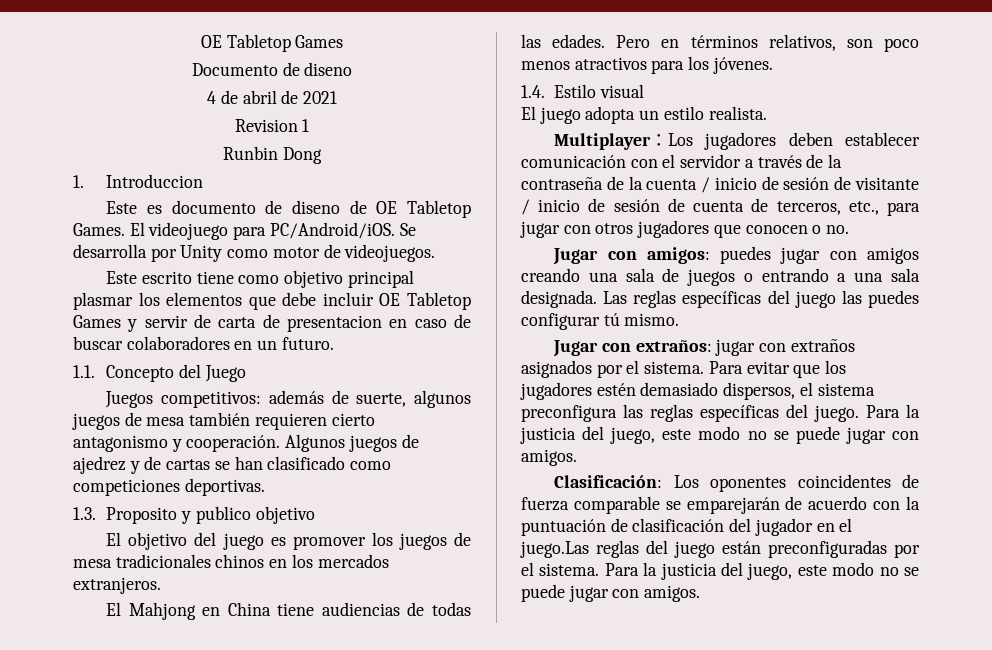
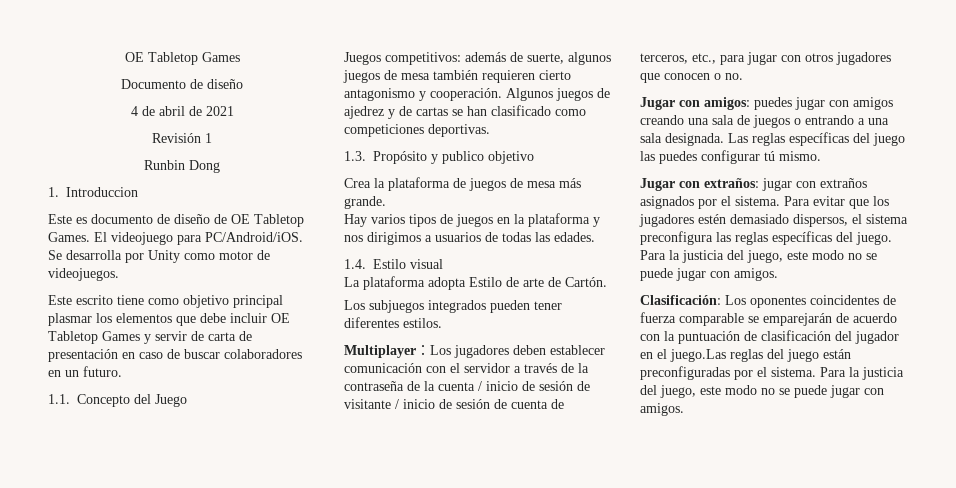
[304,62,353,76] diseno -> [207,79,243,89] diseño
[234,119,298,132] Revision -> [152,133,201,143] Revisión
[291,200,340,214] diseno -> [174,214,210,224] diseño
[287,315,383,332] presentacion -> [48,349,118,362] presentación
[106,507,178,524] Proposito -> [373,151,427,164] Propósito
[106,532,471,550] [73,554,389,568] [73,577,161,594] [106,602,472,620] [521,34,919,52] [521,56,773,74] [521,84,645,98] [521,106,767,124] El objetivo del juego es promover los juegos de mesa tradicionales chinos en los mercados extranjeros. // El Mahjong en China tiene audiencias de todas las edades. Pero en términos relativos, son poco menos atractivos para los jóvenes. // 1.4. Estilo visual // El juego adopta un estilo realista. -> [344,177,581,191] [344,196,386,209] [344,213,600,227] [344,232,595,245] [344,259,443,269] [344,276,607,290] [344,300,562,313] [344,317,442,328] Crea la plataforma de juegos de mesa más grande. // Hay varios tipos de juegos en la plataforma y nos dirigimos a usuarios de todas las edades. // 1.4. Estilo visual // La plataforma adopta Estilo de arte de Cartón. // Los subjuegos integrados pueden tener diferentes estilos.

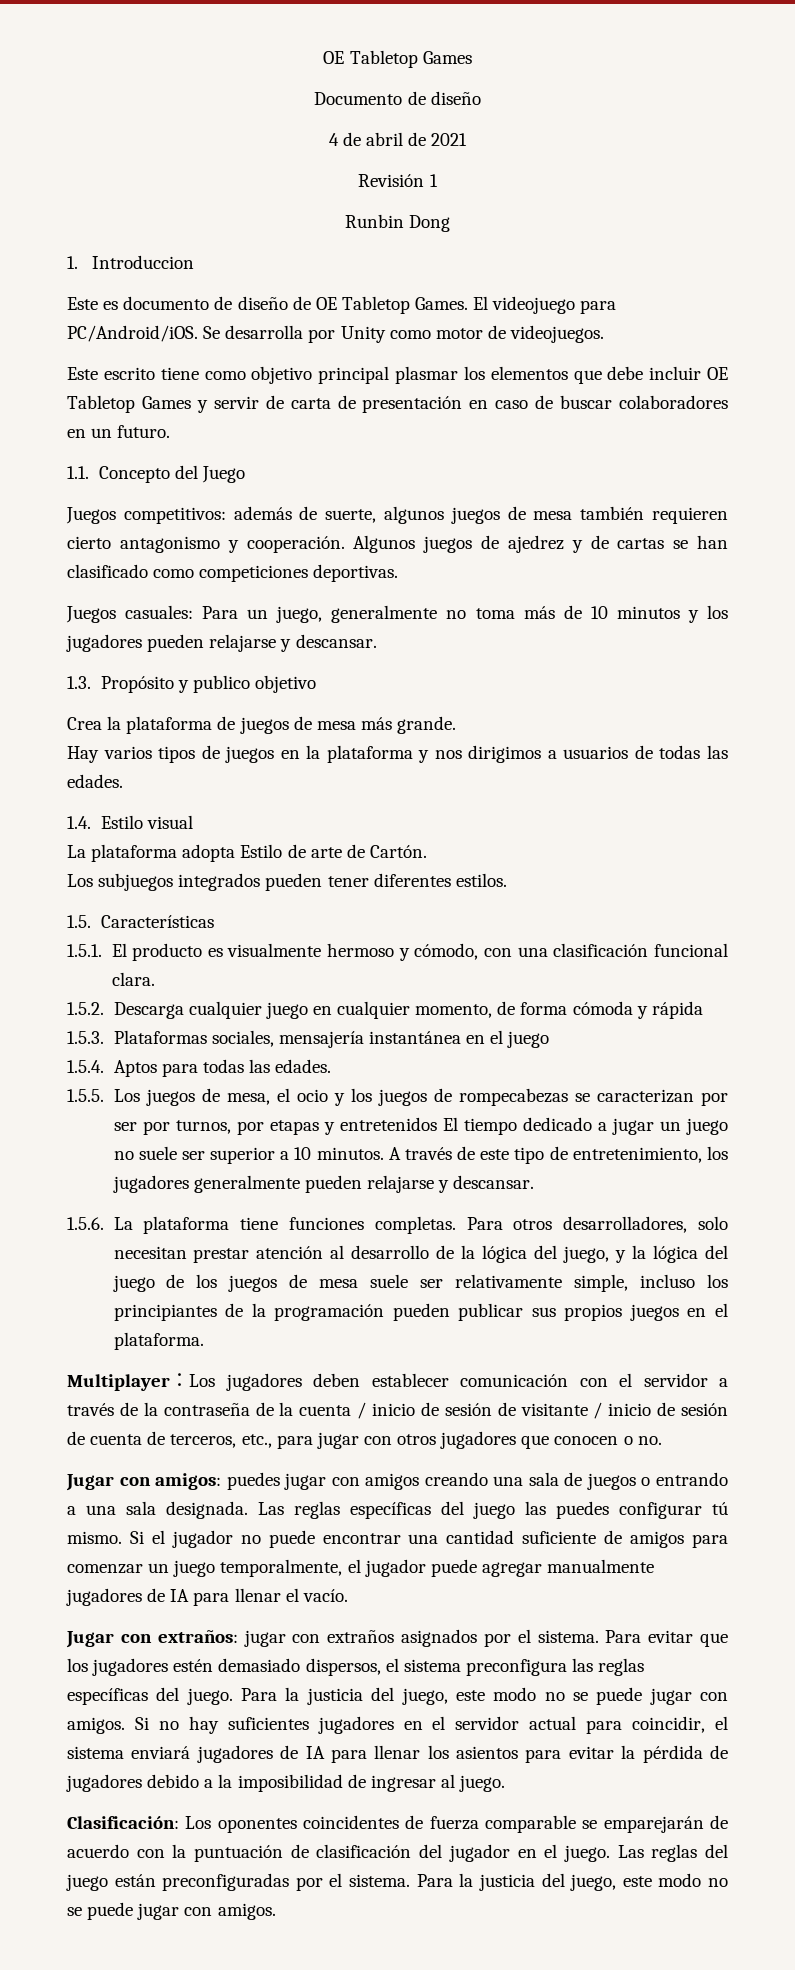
(490, 130) none -> [66,605,729,623] [66,634,377,652] // Juegos casuales: Para un juego, generalmente no toma más de 10 minutos y los jugadores pueden relajarse y descansar.
(442, 323) none -> [67,915,214,928] [67,943,728,961] [111,972,155,986] [67,1001,703,1019] [67,1030,550,1048] [67,1059,332,1077] [67,1088,729,1106] [113,1117,728,1135] [113,1146,729,1164] [112,1175,535,1193] [67,1216,728,1234] [113,1245,728,1263] [112,1274,728,1292] [113,1303,728,1321] [113,1332,204,1350] // 1.5. Características // 1.5.1. El producto es visualmente hermoso y cómodo, con una clasificación funcional clara. // 1.5.2. Descarga cualquier juego en cualquier momento, de forma cómoda y rápida // 1.5.3. Plataformas sociales, mensajería instantánea en el juego // 1.5.4. Aptos para todas las edades. // 1.5.5. Los juegos de mesa, el ocio y los juegos de rompecabezas se caracterizan por ser por turnos, por etapas y entretenidos El tiempo dedicado a jugar un juego no suele ser superior a 10 minutos. A través de este tipo de entretenimiento, los jugadores generalmente pueden relajarse y descansar. // 1.5.6. La plataforma tiene funciones completas. Para otros desarrolladores, solo necesitan prestar atención al desarrollo de la lógica del juego, y la lógica del juego de los juegos de mesa suele ser relativamente simple, incluso los principiantes de la programación pueden publicar sus propios juegos en el plataforma.
(821, 156) none -> [129,1530,728,1548] [67,1559,655,1577] [66,1588,348,1606] Si el jugador no puede encontrar una cantidad suficiente de amigos para comenzar un juego temporalmente, el jugador puede agregar manualmente jugadores de IA para llenar el vacío.
(778, 274) none -> [134,1716,728,1734] [67,1745,728,1763] [66,1774,506,1792] Si no hay suficientes jugadores en el servidor actual para coincidir, el sistema enviará jugadores de IA para llenar los asientos para evitar la pérdida de jugadores debido a la imposibilidad de ingresar al juego.
[670,349,726,362] juego.Las -> [563,1845,644,1862] juego. Las

